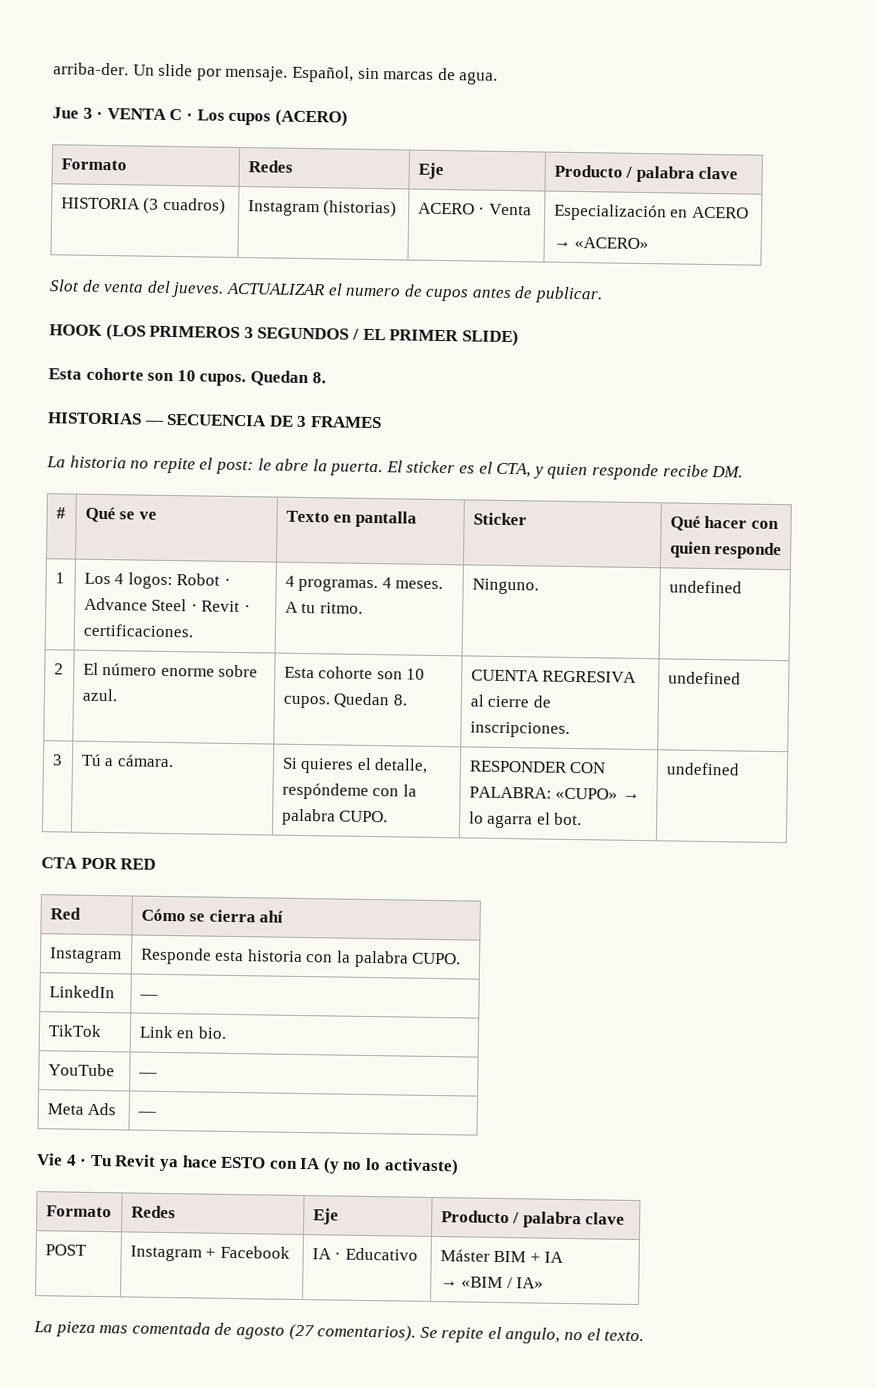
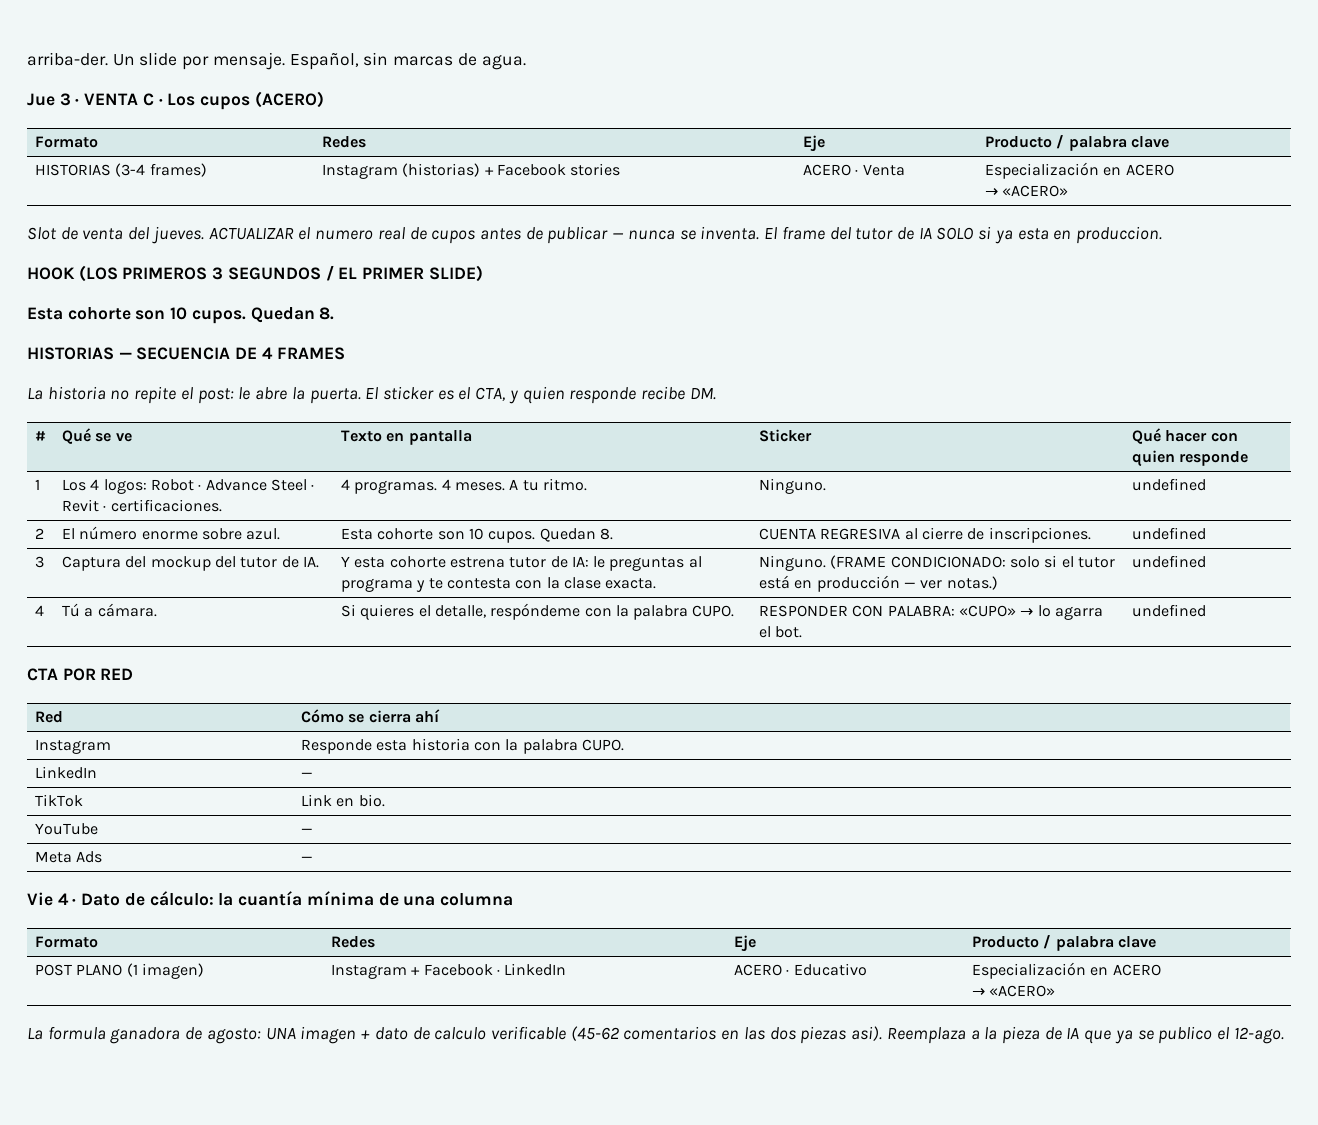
[60,197,226,215] HISTORIA (3 cuadros) -> [34,163,207,177] HISTORIAS (3-4 frames)
(398, 209) none -> [484,163,621,176] + Facebook stories
(402, 292) none -> [377,227,405,240] real
[535,286,604,304] publicar. -> [547,226,1163,244] publicar — nunca se inventa. El frame del tutor de IA SOLO si ya esta en produccion.
[296,415,308,428] 3 -> [261,347,273,359] 4
(63, 760) none -> [61,556,319,571] [340,556,702,571] [340,577,657,592] [758,555,1115,571] [758,575,998,592] [1131,555,1206,568] [34,605,44,616] | Captura del mockup del tutor de IA. | Y esta cohorte estrena tutor de IA: le preguntas al programa y te contesta con la clase exacta. | Ninguno. (FRAME CONDICIONADO: solo si el tutor está en producción — ver notas.) | undefined // 4
[89,1154,459,1176] Tu Revit ya hace ESTO con IA (y no lo activaste) -> [81,891,513,906] Dato de cálculo: la cuantía mínima de una columna
(87, 1250) none -> [76,963,204,979] PLANO (1 imagen)
[311,1248,332,1260] | IA -> [496,963,567,976] [733,964,782,976] · LinkedIn | ACERO
[439,1249,565,1263] [439,1276,545,1289] [33,1321,645,1344] Máster BIM + IA // → «BIM / IA» // La pieza mas comentada de agosto (27 comentarios). Se repite el angulo, no el texto. -> [971,962,1161,979] [971,985,1056,997] [27,1026,1284,1044] Especialización en ACERO // → «ACERO» // La formula ganadora de agosto: UNA imagen + dato de calculo verificable (45-62 comentarios en las dos piezas asi). Reemplaza a la pieza de IA que ya se publico el 12-ago.

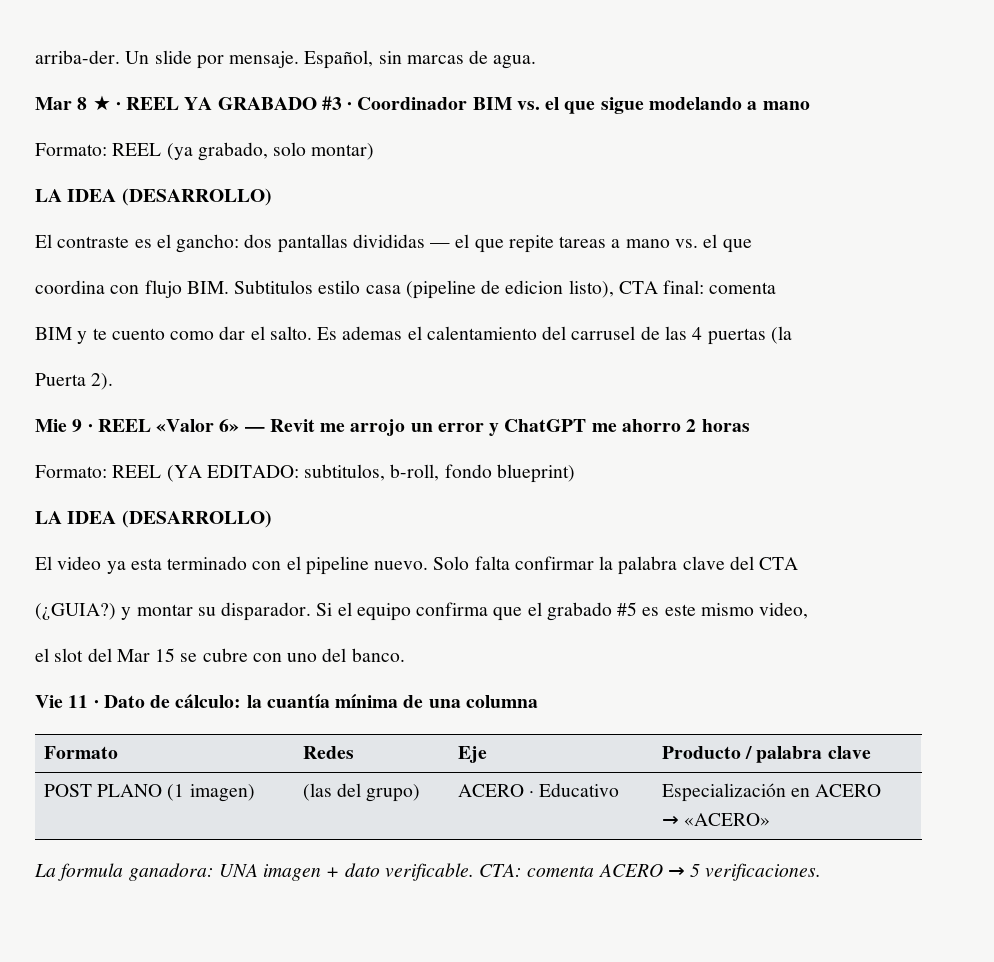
[27,91,324,110] [34,136,98,148] [321,136,366,148] [802,135,825,152] [984,135,1169,151] [34,163,207,177] [321,163,621,179] [802,164,905,176] [984,162,1174,179] [984,185,1069,197] [27,226,1163,244] [27,265,483,282] [27,307,335,324] [27,347,345,360] [27,386,716,404] [34,431,46,441] [61,428,132,444] [340,430,472,445] [758,429,812,442] [1131,428,1238,444] [1131,450,1249,467] [34,479,40,490] [61,479,315,494] [61,499,222,512] [340,478,587,494] [758,478,826,494] [1131,478,1206,491] [34,528,44,539] [61,526,281,540] [340,528,613,543] [758,527,1091,543] [1131,527,1206,540] [34,556,44,568] [61,556,319,571] [340,556,702,571] [340,577,657,592] [758,555,1115,571] [758,575,998,592] [1131,555,1206,568] [34,605,44,616] [61,603,157,617] [340,603,735,620] [758,605,1103,620] [758,626,803,638] [1131,604,1206,617] [27,668,134,681] [34,711,63,723] [300,709,440,723] [34,739,111,754] [300,738,624,754] [34,766,97,779] [300,772,313,778] [34,794,83,807] [300,794,385,807] [34,823,98,835] [300,828,313,834] [34,851,103,863] [300,856,313,862] Jue 3 · VENTA C · Los cupos (ACERO) // Formato | Redes | Eje | Producto / palabra clave // HISTORIAS (3-4 frames) | Instagram (historias) + Facebook stories | ACERO · Venta | Especialización en ACERO // → «ACERO» // Slot de venta del jueves. ACTUALIZAR el numero real de cupos antes de publicar — nunca se inventa. El frame del tutor de IA SOLO si ya esta en produccion. // HOOK (LOS PRIMEROS 3 SEGUNDOS / EL PRIMER SLIDE) // Esta cohorte son 10 cupos. Quedan 8. // HISTORIAS — SECUENCIA DE 4 FRAMES // La historia no repite el post: le abre la puerta. El sticker es el CTA, y quien responde recibe DM. // # | Qué se ve | Texto en pantalla | Sticker | Qué hacer con quien responde // 1 | Los 4 logos: Robot · Advance Steel · Revit · certificaciones. | 4 programas. 4 meses. A tu ritmo. | Ninguno. | undefined // 2 | El número enorme sobre azul. | Esta cohorte son 10 cupos. Quedan 8. | CUENTA REGRESIVA al cierre de inscripciones. | undefined // 3 | Captura del mockup del tutor de IA. | Y esta cohorte estrena tutor de IA: le preguntas al programa y te contesta con la clase exacta. | Ninguno. (FRAME CONDICIONADO: solo si el tutor está en producción — ver notas.) | undefined // 4 | Tú a cámara. | Si quieres el detalle, respóndeme con la palabra CUPO. | RESPONDER CON PALABRA: «CUPO» → lo agarra el bot. | undefined // CTA POR RED // Red | Cómo se cierra ahí // Instagram | Responde esta historia con la palabra CUPO. // LinkedIn | — // TikTok | Link en bio. // YouTube | — // Meta Ads | — -> [35,95,810,114] [35,142,375,161] [35,188,272,206] [35,234,752,253] [35,280,777,299] [35,326,792,345] [35,373,114,390] [35,419,750,436] [35,464,575,483] [35,510,272,528] [35,556,799,575] [35,602,809,621] [35,648,405,662] Mar 8 ★ · REEL YA GRABADO #3 · Coordinador BIM vs. el que sigue modelando a mano // Formato: REEL (ya grabado, solo montar) // LA IDEA (DESARROLLO) // El contraste es el gancho: dos pantallas divididas — el que repite tareas a mano vs. el que // coordina con flujo BIM. Subtitulos estilo casa (pipeline de edicion listo), CTA final: comenta // BIM y te cuento como dar el salto. Es ademas el calentamiento del carrusel de las 4 puertas (la // Puerta 2). // Mie 9 · REEL «Valor 6» — Revit me arrojo un error y ChatGPT me ahorro 2 horas // Formato: REEL (YA EDITADO: subtitulos, b-roll, fondo blueprint) // LA IDEA (DESARROLLO) // El video ya esta terminado con el pipeline nuevo. Solo falta confirmar la palabra clave del CTA // (¿GUIA?) y montar su disparador. Si el equipo confirma que el grabado #5 es este mismo video, // el slot del Mar 15 se cubre con uno del banco.
[57,893,69,905] 4 -> [68,695,89,708] 11
[330,963,567,979] Instagram + Facebook · LinkedIn -> [302,783,421,802] (las del grupo)
[110,1027,261,1044] ganadora de agosto: -> [128,863,214,881] ganadora:
[412,1026,1284,1044] de calculo verificable (45-62 comentarios en las dos piezas asi). Reemplaza a la pieza de IA que ya se publico el 12-ago. -> [384,863,822,881] verificable. CTA: comenta ACERO → 5 verificaciones.

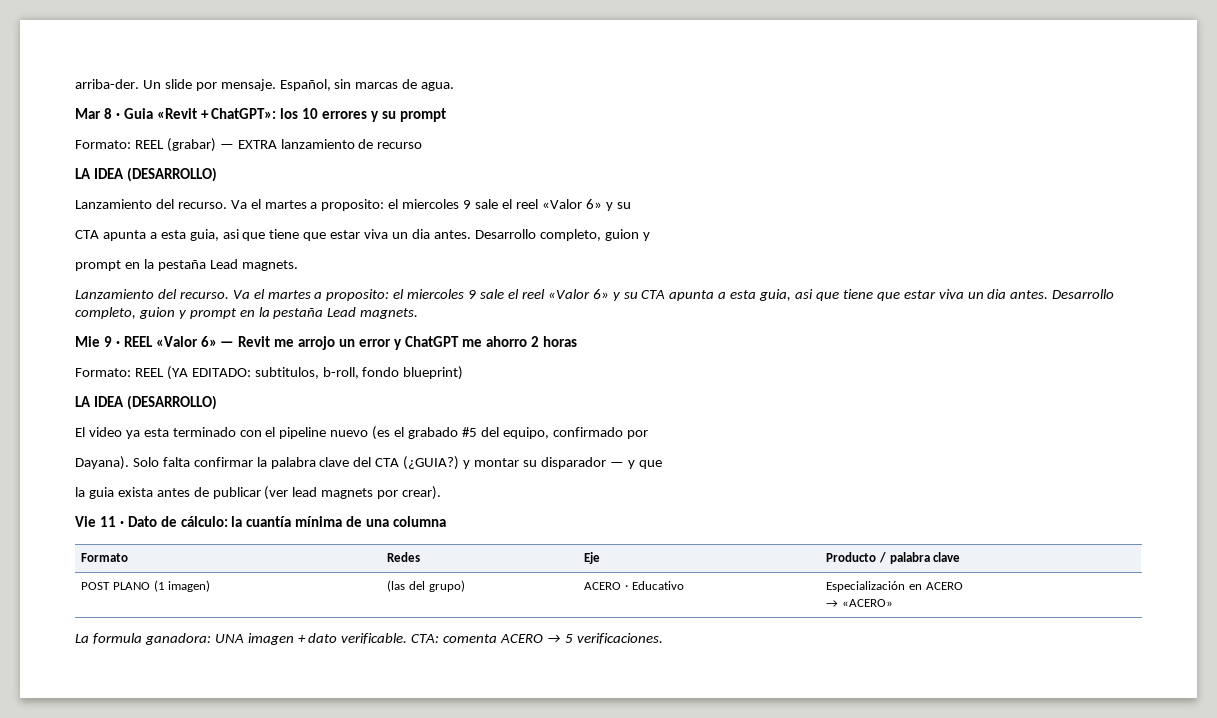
[92,95,810,114] [35,142,375,161] [35,188,272,206] [35,234,752,253] [35,280,777,299] [35,326,792,345] [35,373,114,390] ★ · REEL YA GRABADO #3 · Coordinador BIM vs. el que sigue modelando a mano // Formato: REEL (ya grabado, solo montar) // LA IDEA (DESARROLLO) // El contraste es el gancho: dos pantallas divididas — el que repite tareas a mano vs. el que // coordina con flujo BIM. Subtitulos estilo casa (pipeline de edicion listo), CTA final: comenta // BIM y te cuento como dar el salto. Es ademas el calentamiento del carrusel de las 4 puertas (la // Puerta 2). -> [115,108,446,122] [75,138,423,152] [75,167,217,182] [75,199,631,211] [75,229,650,241] [75,259,298,271] [75,289,1115,301] [75,307,419,319] · Guia «Revit + ChatGPT»: los 10 errores y su prompt // Formato: REEL (grabar) — EXTRA lanzamiento de recurso // LA IDEA (DESARROLLO) // Lanzamiento del recurso. Va el martes a proposito: el miercoles 9 sale el reel «Valor 6» y su // CTA apunta a esta guia, asi que tiene que estar viva un dia antes. Desarrollo completo, guion y // prompt en la pestaña Lead magnets. // Lanzamiento del recurso. Va el martes a proposito: el miercoles 9 sale el reel «Valor 6» y su CTA apunta a esta guia, asi que tiene que estar viva un dia antes. Desarrollo completo, guion y prompt en la pestaña Lead magnets.
[374,561,429,570] nuevo. -> [330,426,648,440] [75,456,129,470] nuevo (es el grabado #5 del equipo, confirmado por // Dayana).
(799, 563) // -> (400, 462) none
[221,602,809,621] [35,648,405,662] disparador. Si el equipo confirma que el grabado #5 es este mismo video, // el slot del Mar 15 se cubre con uno del banco. -> [540,457,662,469] [75,486,442,500] disparador — y que // la guia exista antes de publicar (ver lead magnets por crear).

